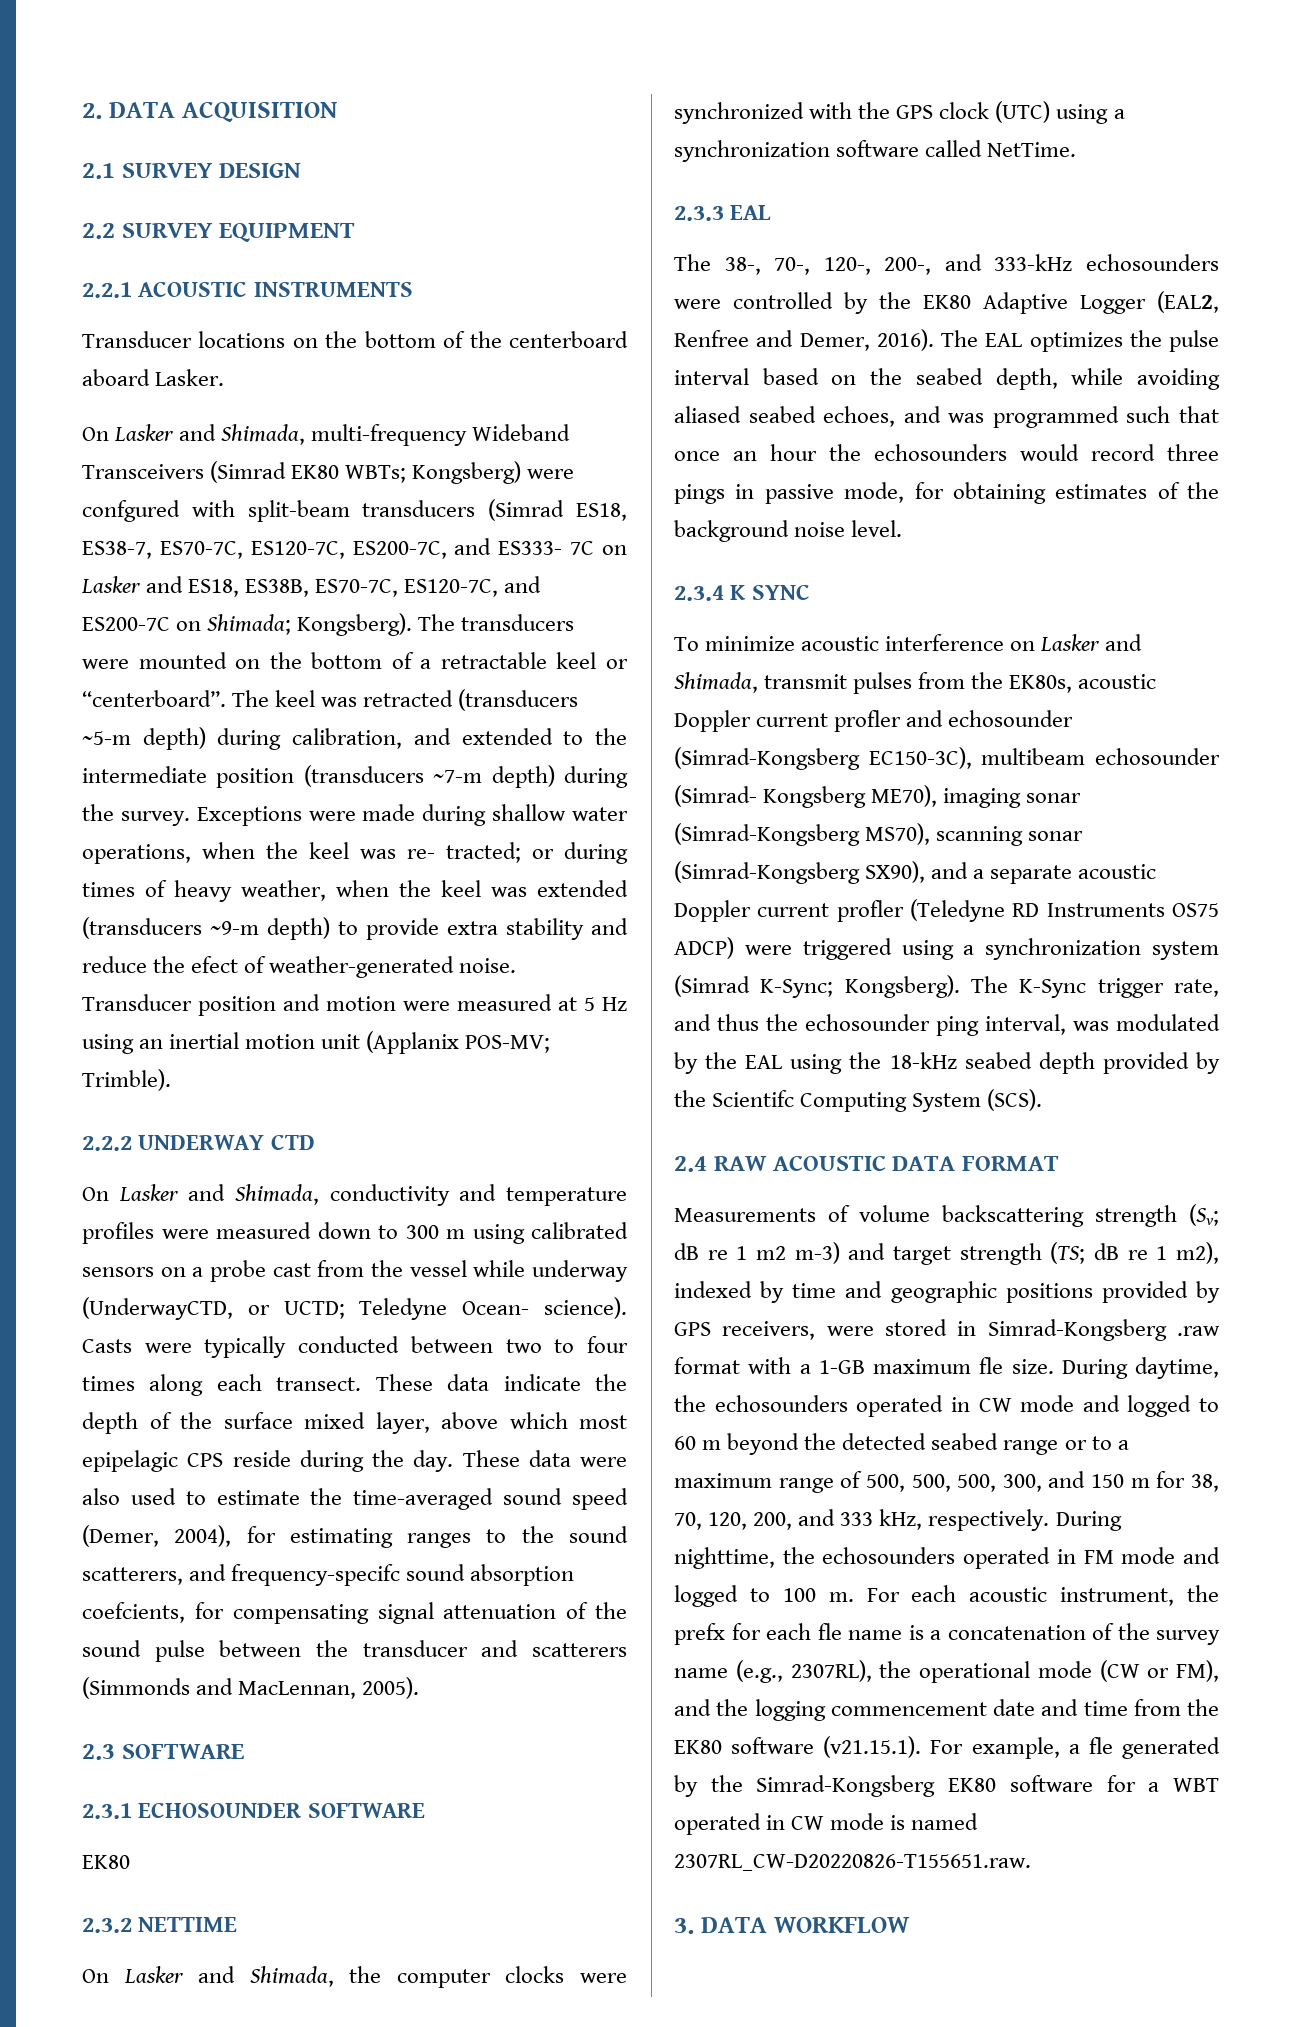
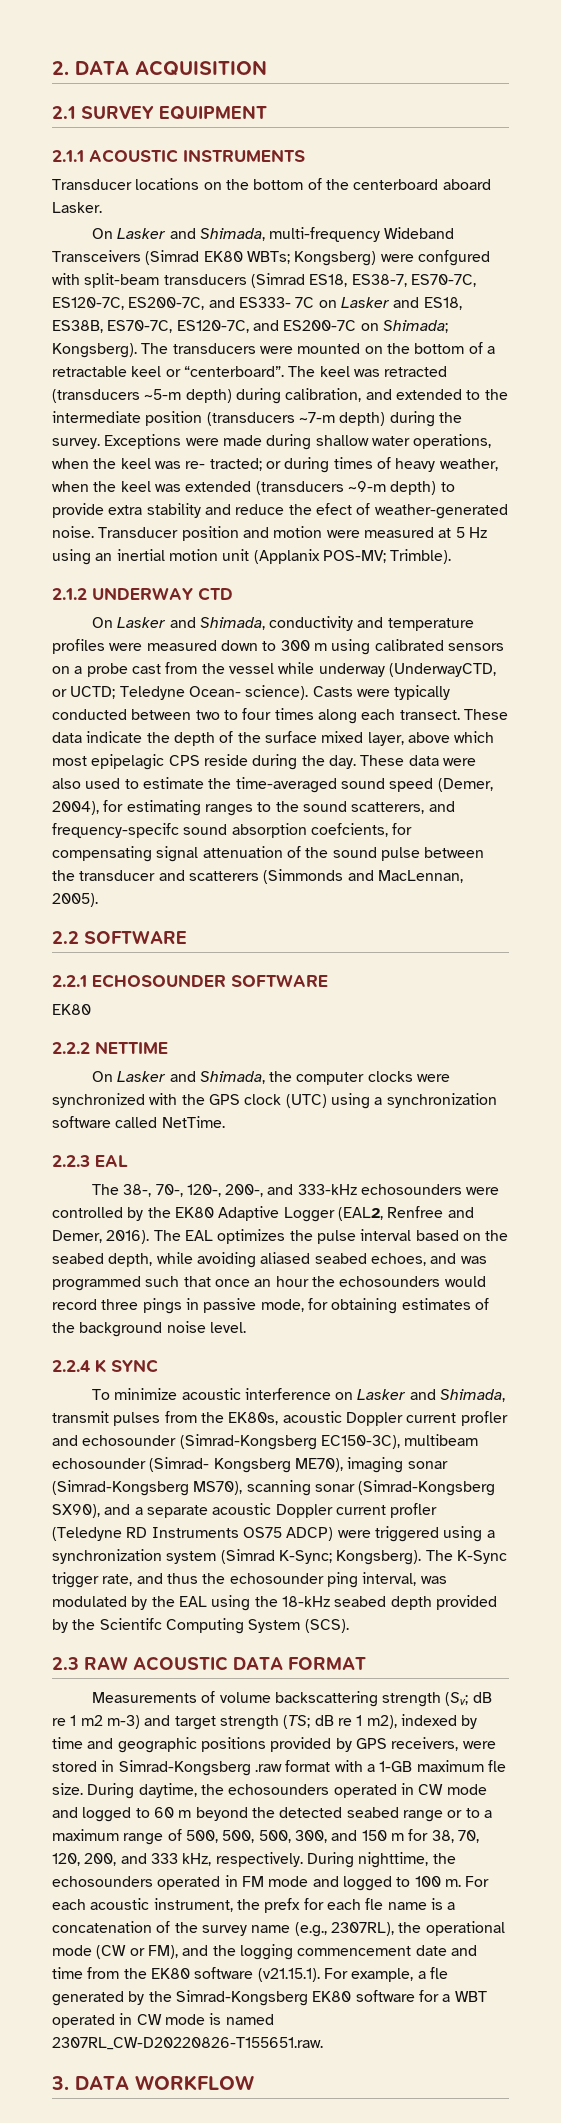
[218,163,301,178] [82,223,213,239] DESIGN // 2.2 SURVEY -> (154, 112) none
[82,282,132,298] 2.2.1 -> [52,150,84,162] 2.1.1
[82,1136,132,1151] 2.2.2 -> [52,588,87,600] 2.1.2
[82,1744,244,1760] [82,1803,132,1819] 2.3 SOFTWARE // 2.3.1 -> [52,930,187,944] [52,975,87,987] 2.2 SOFTWARE // 2.2.1
[82,1918,132,1933] 2.3.2 -> [52,1042,90,1054] 2.2.2
[674,206,724,221] 2.3.3 -> [52,1155,90,1167] 2.2.3
[674,585,724,601] 2.3.4 -> [52,1360,90,1372] 2.2.4
[674,1156,707,1172] 2.4 -> [52,1657,79,1670] 2.3

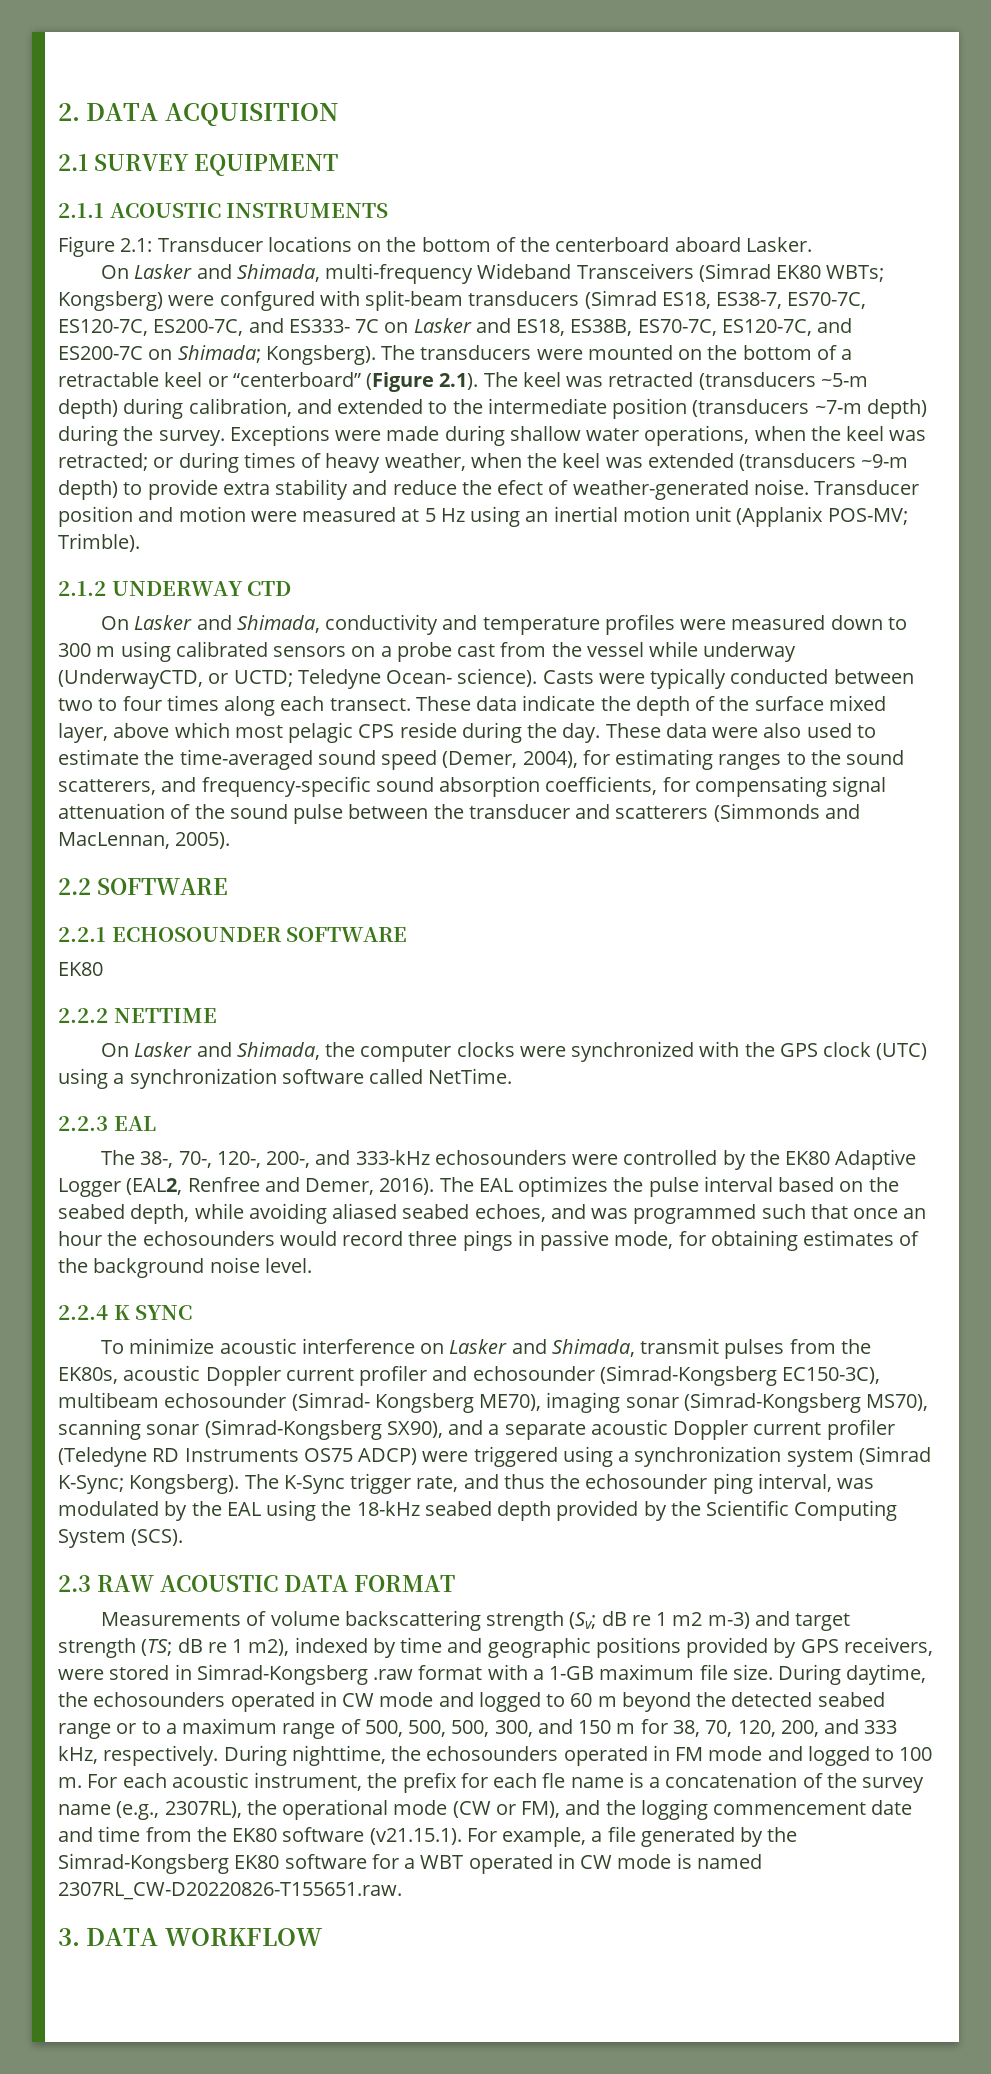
(305, 155) none -> [58,236,153,257] Figure 2.1:
[183,366,284,377] “centerboard”. -> [232,372,479,392] “centerboard” (Figure 2.1).
[185,458,262,471] re- tracted; -> [58,453,148,471] retracted;
[91,754,165,770] epipelagic -> [288,722,354,743] pelagic
[52,823,179,838] frequency-specifc -> [201,776,371,797] frequency-specific
[310,823,388,837] coefcients, -> [545,776,658,795] coefficients,
[460,1411,508,1426] profler -> [359,1365,428,1386] profiler
[390,1503,438,1518] profler -> [826,1419,895,1440] profiler
[99,1618,162,1630] Scientifc -> [706,1500,790,1516] Scientific
[487,1760,506,1772] fle -> [699,1664,728,1680] file
[264,1898,301,1913] prefx -> [402,1772,457,1793] prefix
[429,1967,448,1979] fle -> [607,1826,636,1842] file

